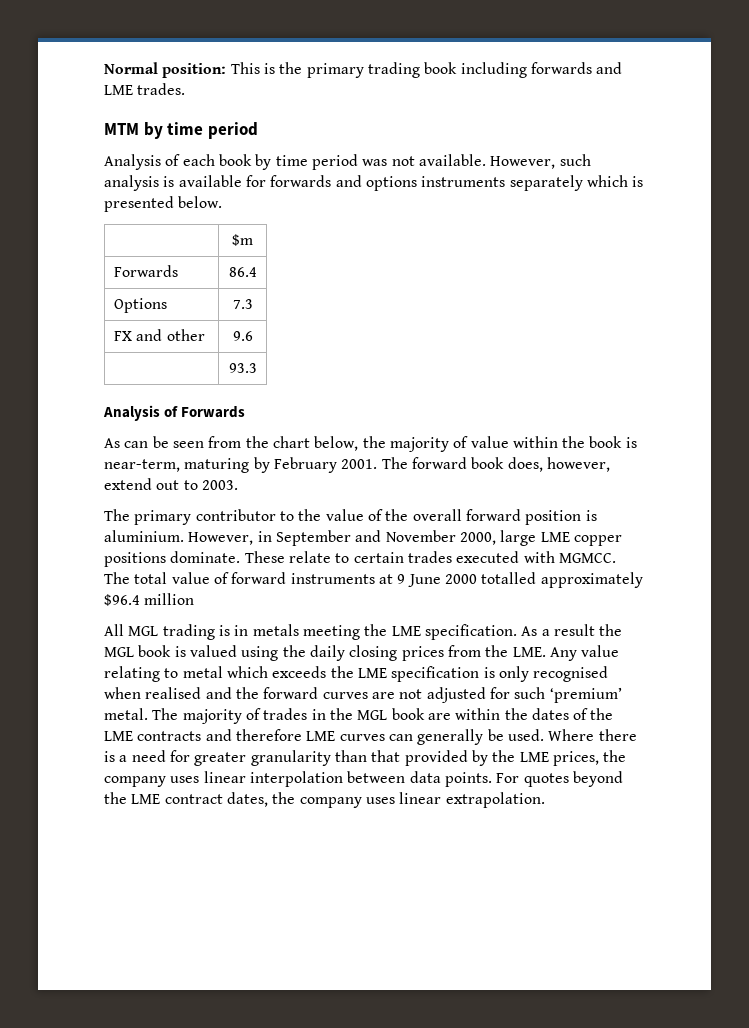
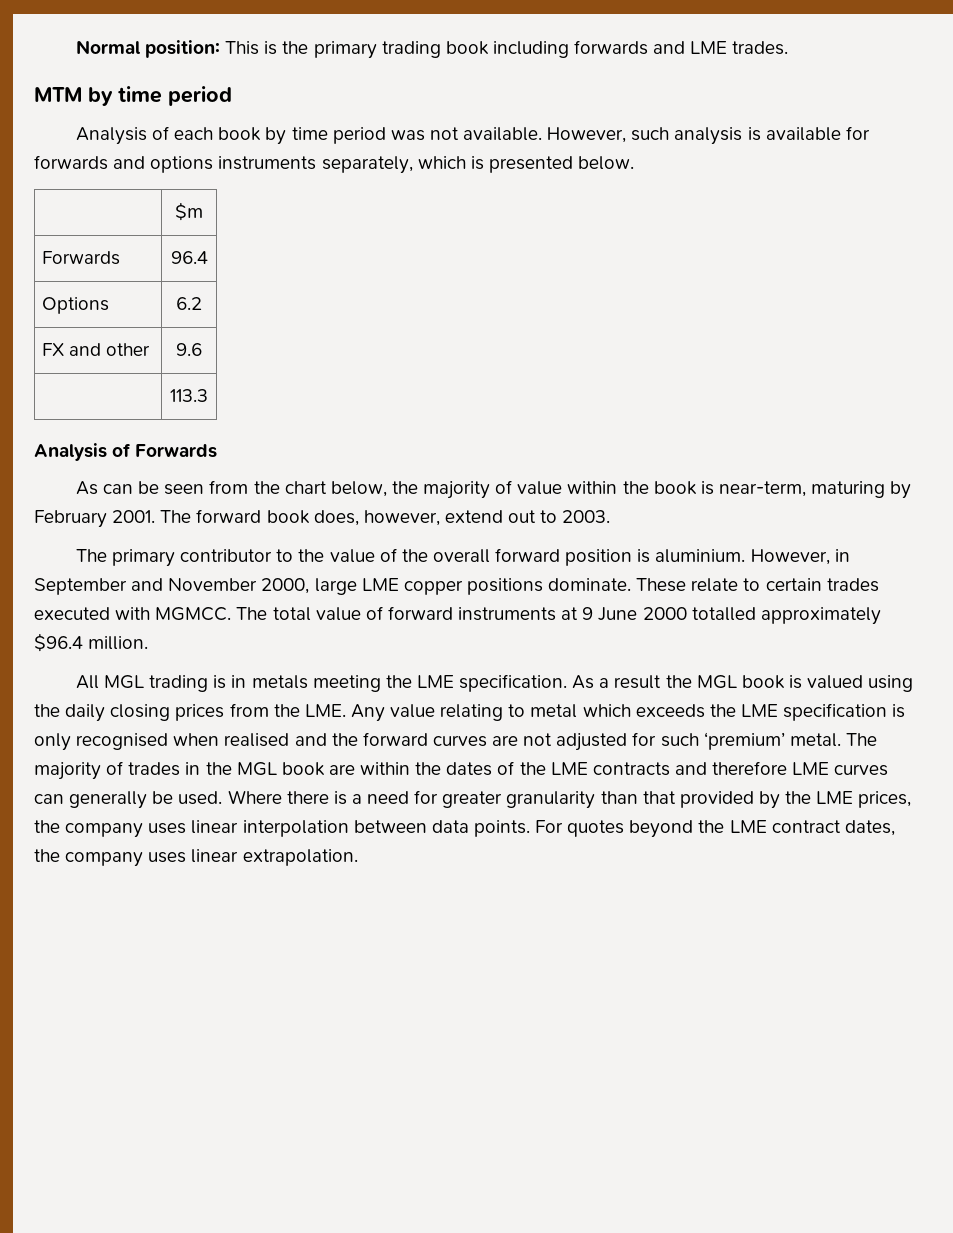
[509,175,583,191] separately -> [321,156,413,174] separately,
[228,267,257,277] 86.4 -> [170,251,208,264] 96.4
[232,299,253,309] 7.3 -> [176,297,202,310] 6.2
[228,363,257,373] 93.3 -> [170,389,208,402] 113.3
[144,593,195,605] million -> [88,636,149,650] million.

